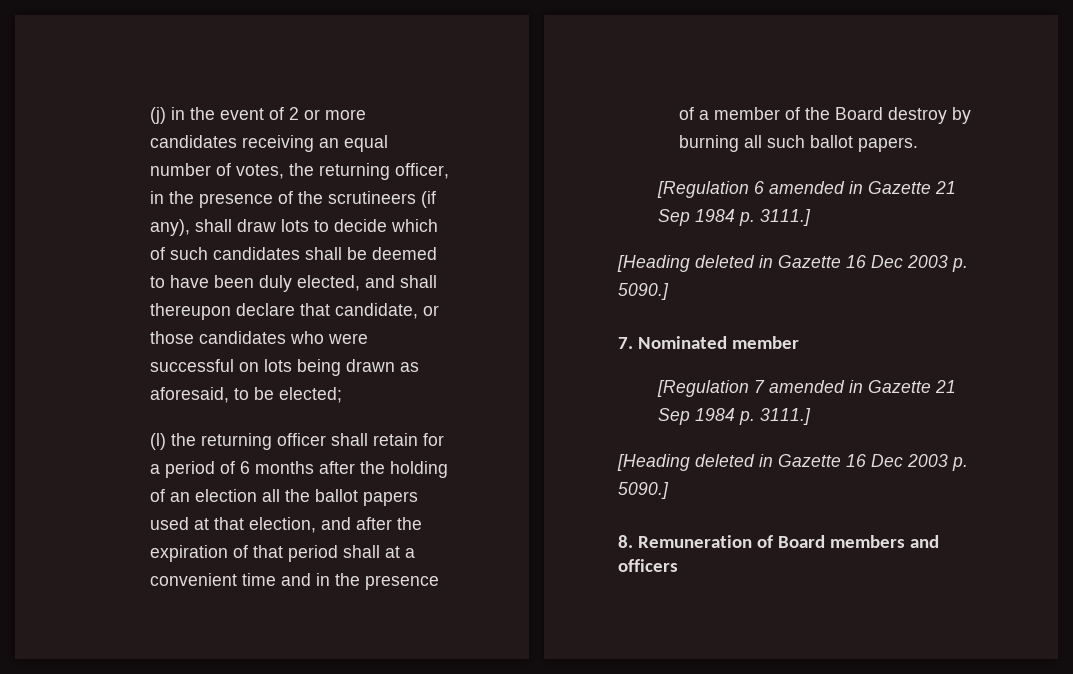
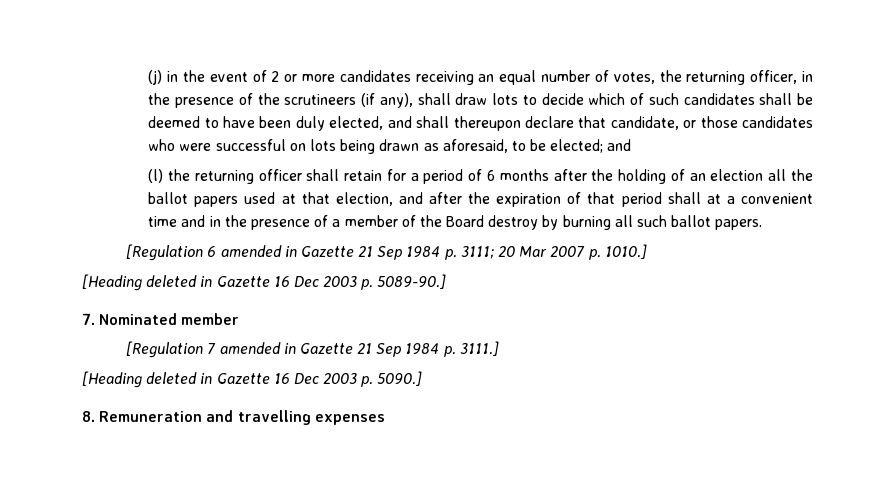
(342, 395) none -> [607,139,632,151] and
[760,209,812,226] [617,255,968,272] [618,283,669,300] 3111.] // [Heading deleted in Gazette 16 Dec 2003 p. 5090.] -> [460,244,647,260] [82,274,447,291] 3111; 20 Mar 2007 p. 1010.] // [Heading deleted in Gazette 16 Dec 2003 p. 5089-90.]
[756,535,939,548] [618,559,678,572] of Board members and officers -> [206,410,385,425] and travelling expenses

